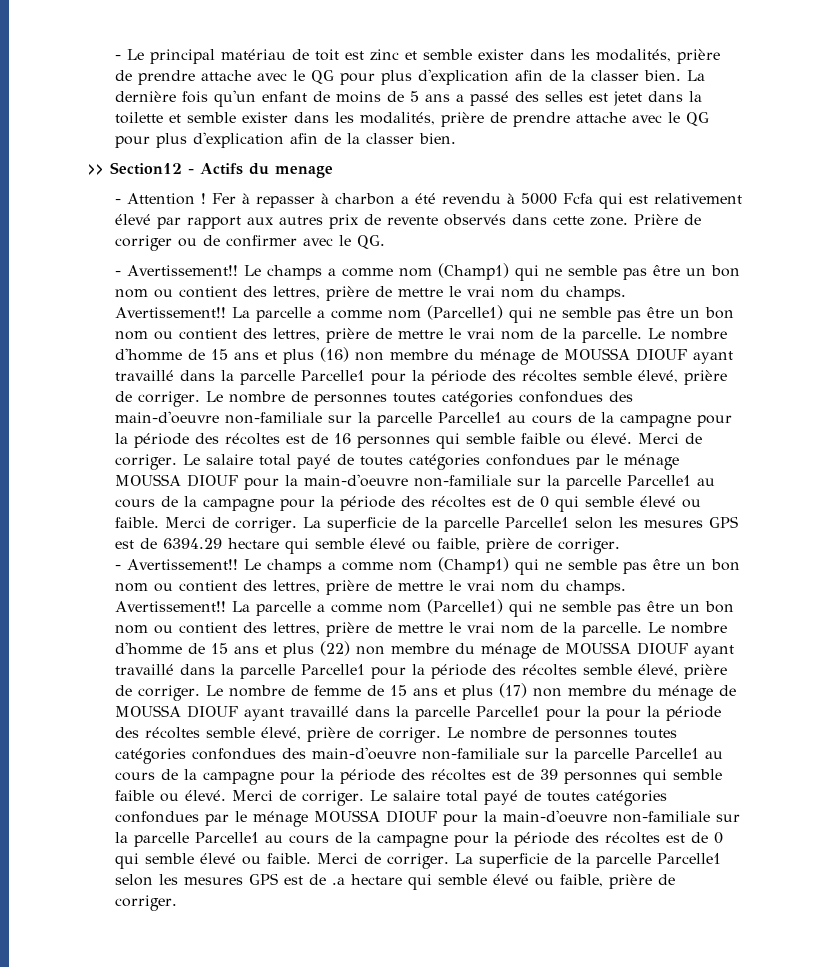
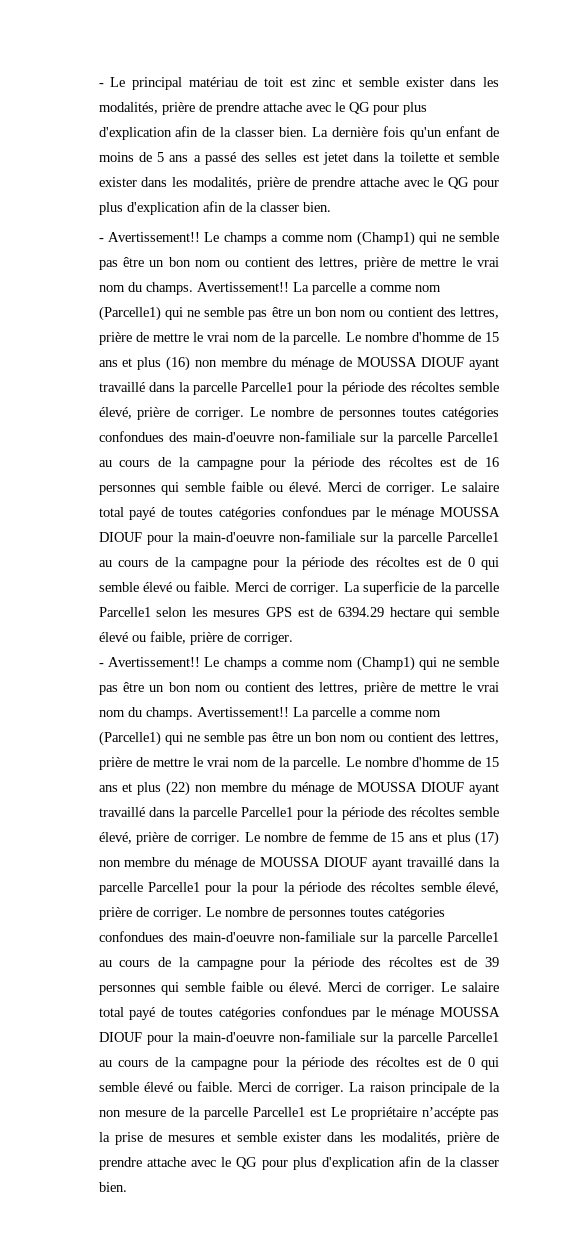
[88,162,333,178] [115,193,743,209] [115,214,702,229] [115,235,386,251] // >> Section12 - Actifs du menage // - Attention ! Fer à repasser à charbon a été revendu à 5000 Fcfa qui est relativement élevé par rapport aux autres prix de revente observés dans cette zone. Prière de corriger ou de confirmer avec le QG. -> (331, 207) none
[479,853,722,868] [115,873,676,890] [115,895,178,911] superficie de la parcelle Parcelle1 selon les mesures GPS est de .a hectare qui semble élevé ou faible, prière de corriger. -> [369,1082,501,1095] [98,1107,499,1120] [98,1132,499,1145] [98,1156,499,1170] [98,1182,127,1192] raison principale de la non mesure de la parcelle Parcelle1 est Le propriétaire n’accépte pas la prise de mesures et semble exister dans les modalités, prière de prendre attache avec le QG pour plus d'explication afin de la classer bien.

